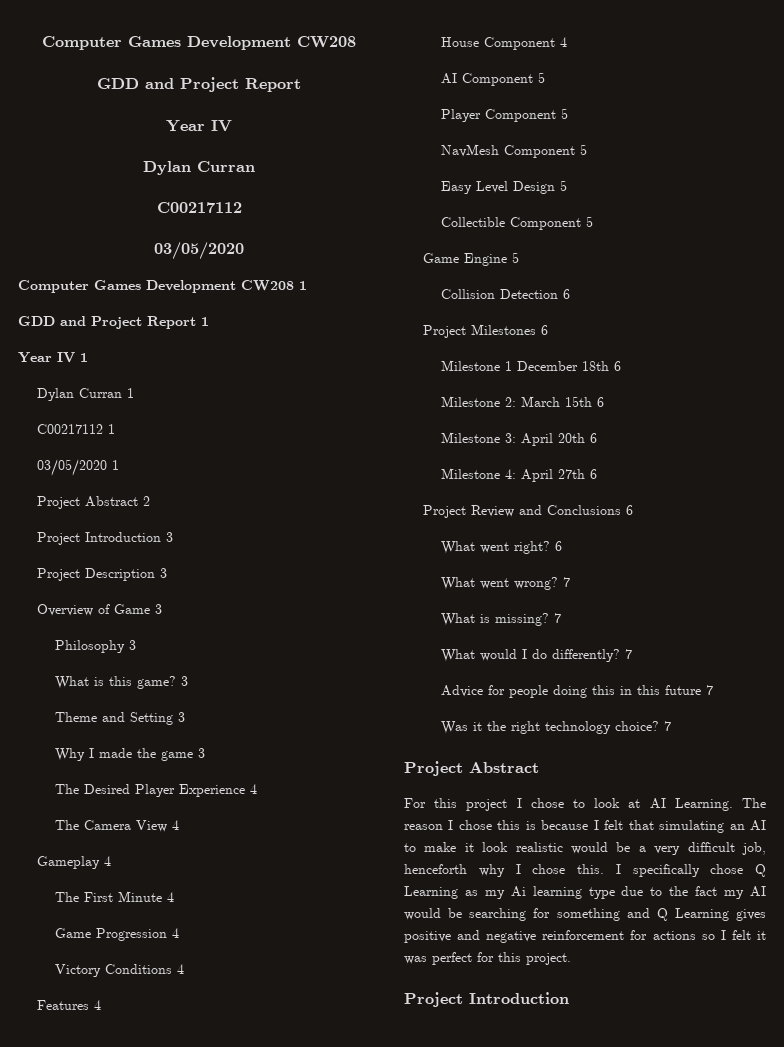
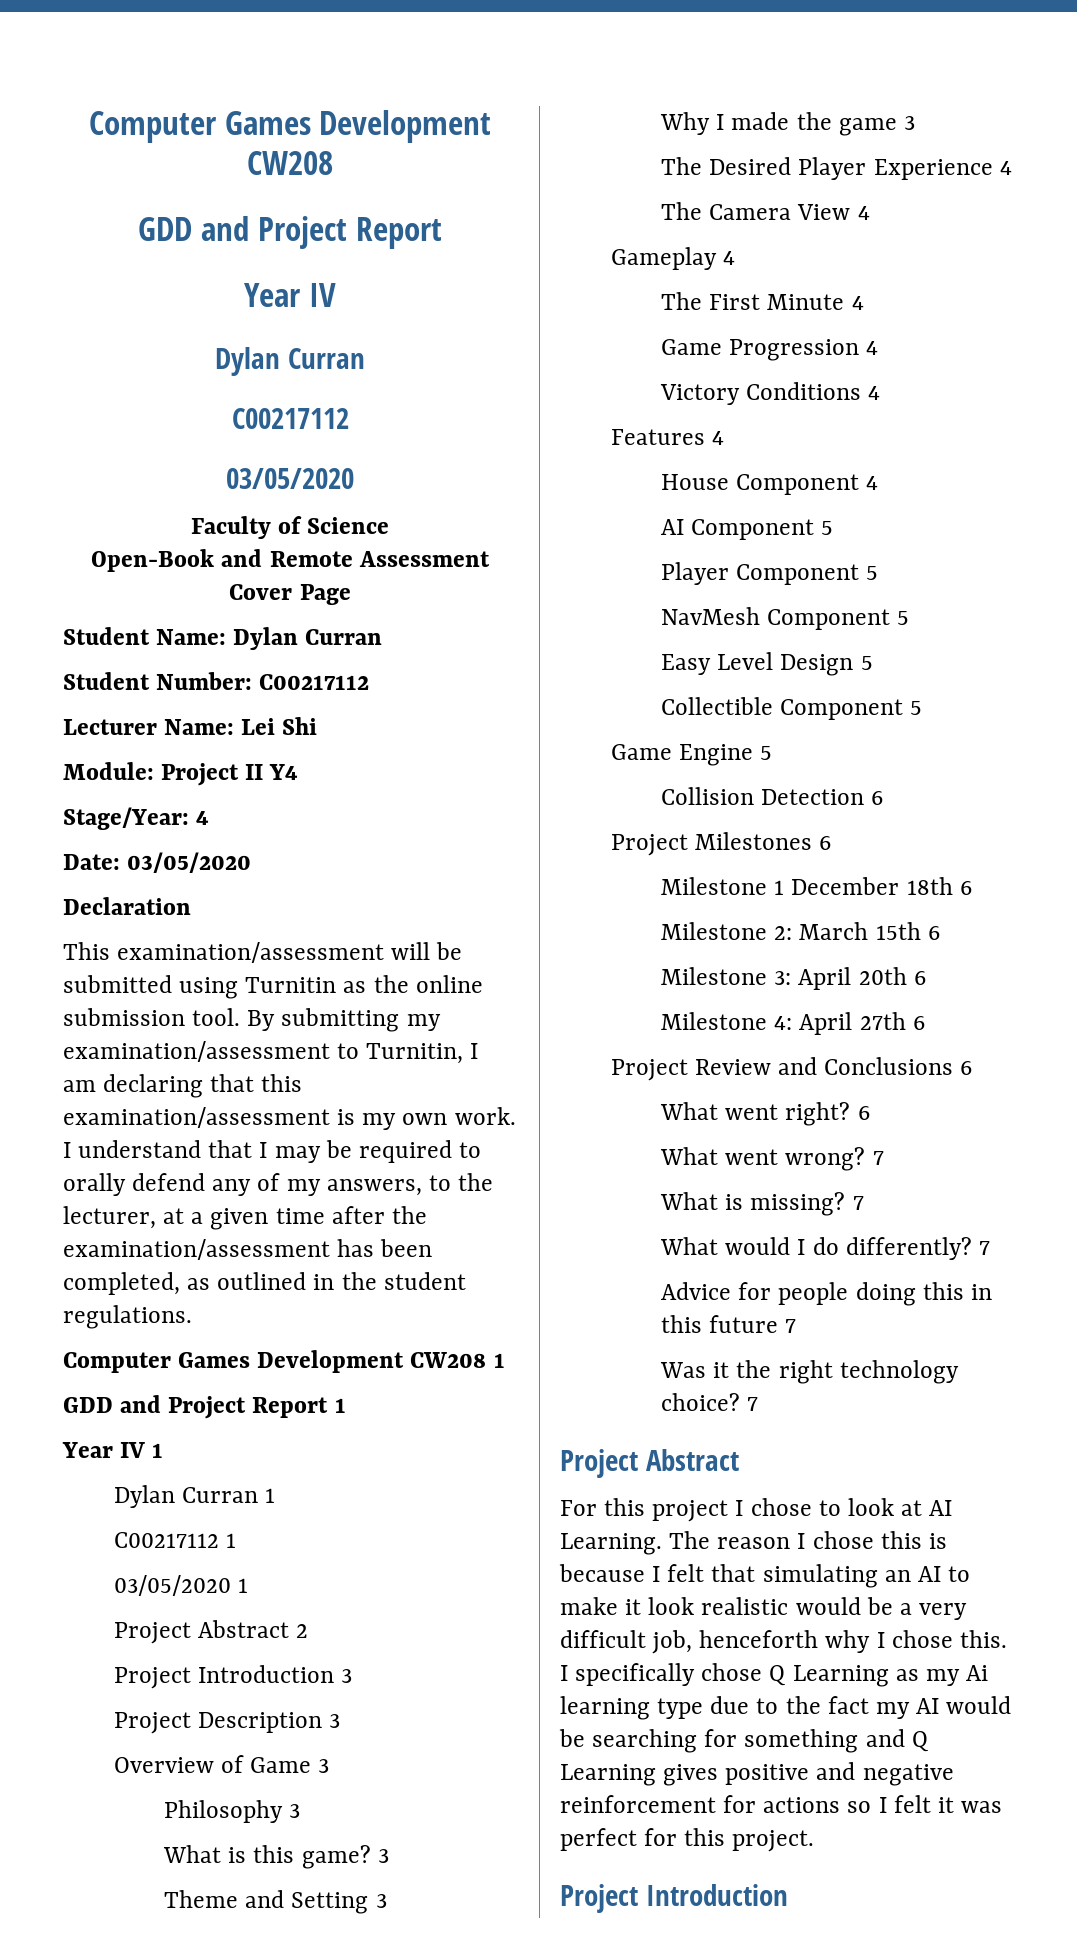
(244, 251) none -> [190,516,390,539] [91,549,490,572] [229,584,351,605] [63,627,383,650] [63,672,370,690] [63,717,318,735] [63,762,299,786] [63,807,210,830] [63,852,252,873] [63,897,191,915] [63,942,463,963] [63,975,483,999] [63,1008,441,1032] [63,1041,479,1064] [63,1074,303,1098] [63,1107,516,1130] [63,1140,482,1163] [63,1173,494,1196] [63,1206,427,1230] [63,1239,433,1260] [63,1272,466,1295] [63,1305,192,1329] // Faculty of Science // Open-Book and Remote Assessment Cover Page // Student Name: Dylan Curran // Student Number: C00217112 // Lecturer Name: Lei Shi // Module: Project II Y4 // Stage/Year: 4 // Date: 03/05/2020 // Declaration // This examination/assessment will be submitted using Turnitin as the online submission tool. By submitting my examination/assessment to Turnitin, I am declaring that this examination/assessment is my own work. I understand that I may be required to orally defend any of my answers, to the lecturer, at a given time after the examination/assessment has been completed, as outlined in the student regulations.

